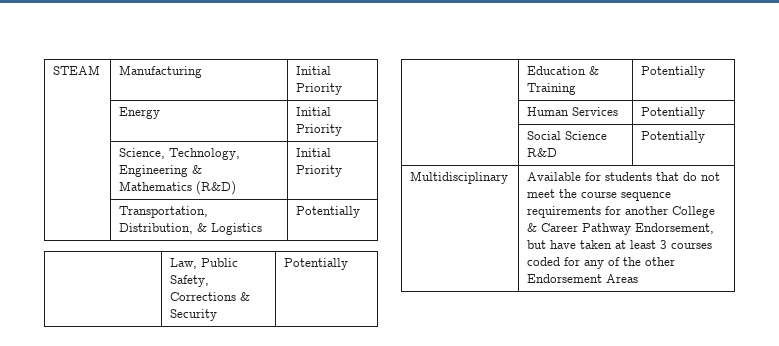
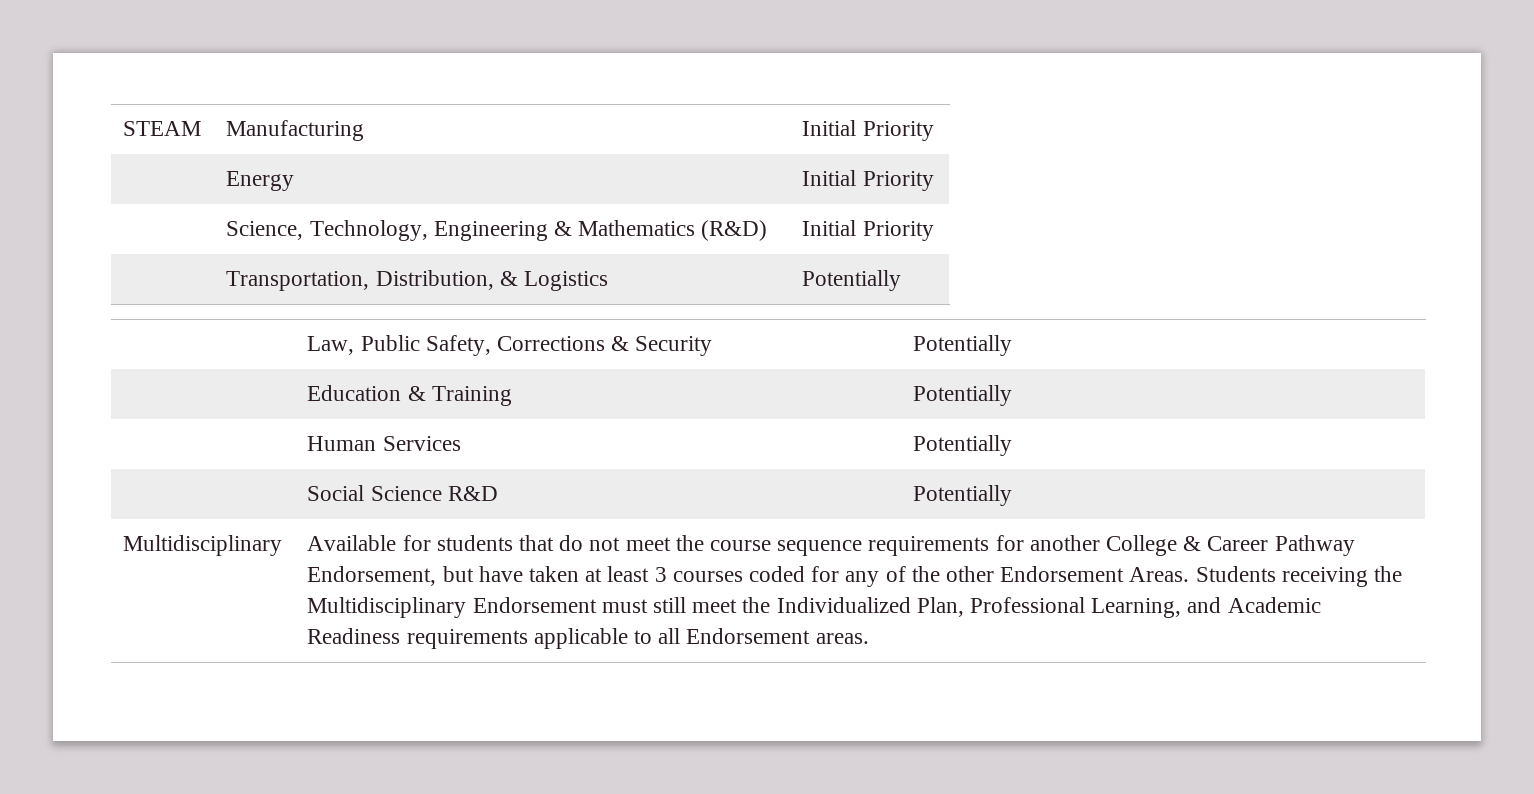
[606,274,639,283] Areas -> [1129,566,1403,587] [307,597,1321,618] [307,628,869,649] Areas. Students receiving the Multidisciplinary Endorsement must still meet the Individualized Plan, Professional Learning, and Academic Readiness requirements applicable to all Endorsement areas.

